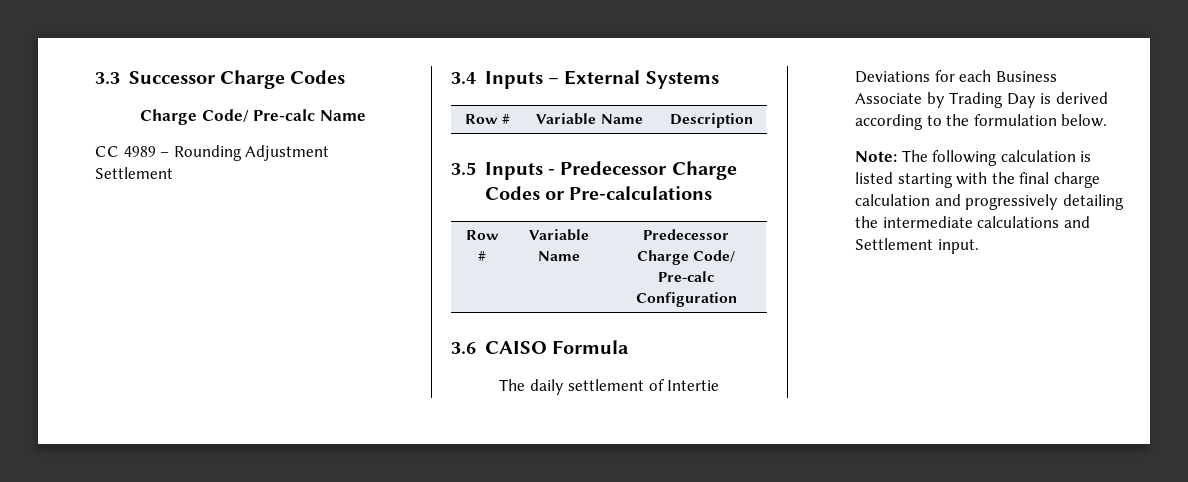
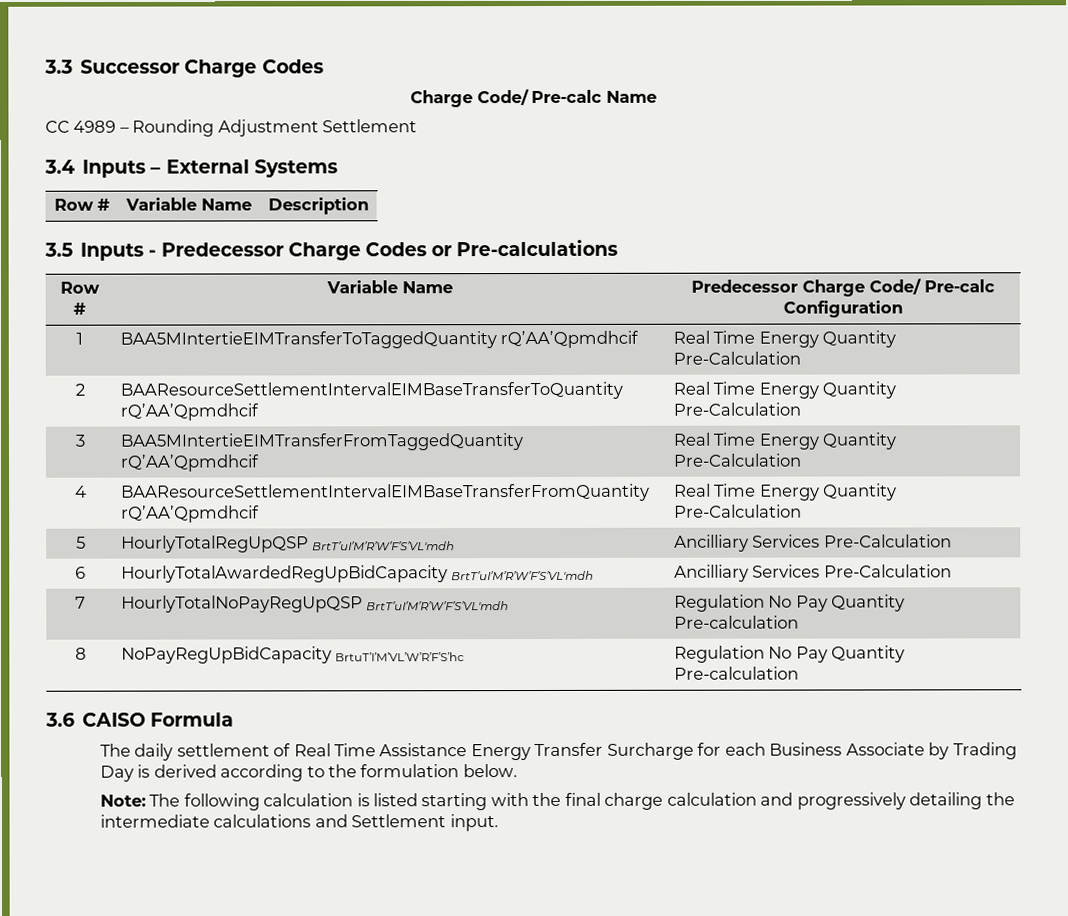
(737, 299) none -> [76,332,83,345] [119,330,640,349] [672,330,897,348] [672,351,801,365] [74,383,85,396] [119,381,623,400] [119,403,259,421] [672,381,897,399] [672,402,801,416] [74,434,85,447] [119,433,523,451] [119,454,260,472] [672,432,897,450] [672,453,802,467] [74,485,87,498] [120,483,650,502] [120,505,260,523] [673,483,898,501] [673,504,802,518] [75,536,86,549] [120,535,456,553] [673,534,952,552] [75,566,86,579] [120,565,595,583] [673,564,952,582] [75,596,86,609] [120,595,510,613] [673,594,906,612] [673,615,799,629] [74,647,87,660] [120,646,466,664] [673,645,906,663] [673,666,799,680] // 1 | BAA5MIntertieEIMTransferToTaggedQuantity rQ’AA’Qpmdhcif | Real Time Energy Quantity Pre-Calculation // 2 | BAAResourceSettlementIntervalEIMBaseTransferToQuantity rQ’AA’Qpmdhcif | Real Time Energy Quantity Pre-Calculation // 3 | BAA5MIntertieEIMTransferFromTaggedQuantity rQ’AA’Qpmdhcif | Real Time Energy Quantity Pre-Calculation // 4 | BAAResourceSettlementIntervalEIMBaseTransferFromQuantity rQ’AA’Qpmdhcif | Real Time Energy Quantity Pre-Calculation // 5 | HourlyTotalRegUpQSP BrtT’uI’M’R’W’F’S’VL'mdh | Ancilliary Services Pre-Calculation // 6 | HourlyTotalAwardedRegUpBidCapacity BrtT’uI’M’R’W’F’S’VL'mdh | Ancilliary Services Pre-Calculation // 7 | HourlyTotalNoPayRegUpQSP BrtT’uI’M’R’W’F’S’VL'mdh | Regulation No Pay Quantity Pre-calculation // 8 | NoPayRegUpBidCapacity BrtuT’I’M’VL’W’R’F’S’hc | Regulation No Pay Quantity Pre-calculation
[667,380,720,391] [854,71,930,83] Intertie Deviations -> [293,742,694,761] Real Time Assistance Energy Transfer Surcharge

